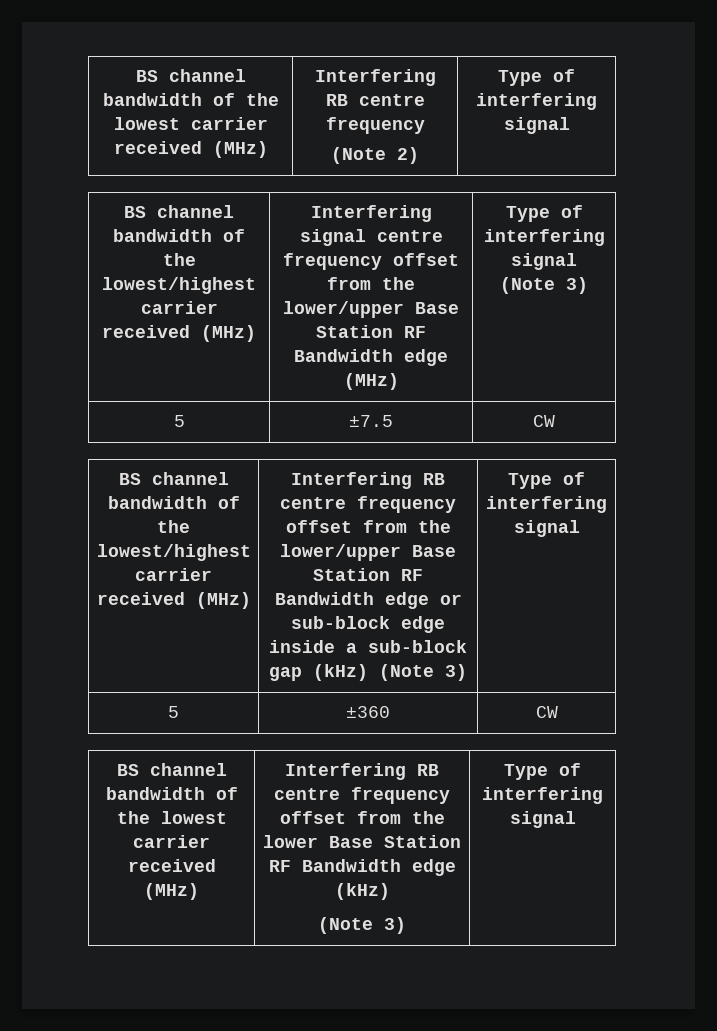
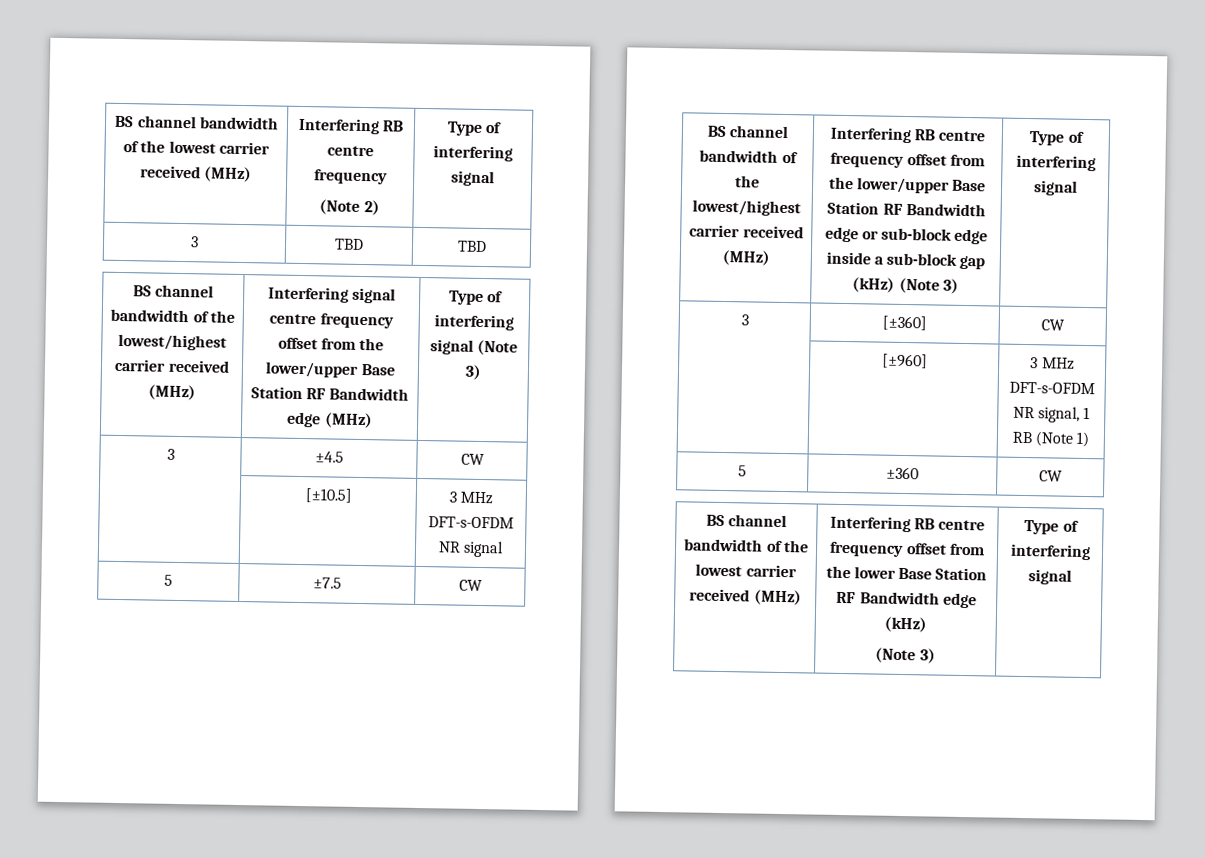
(570, 125) none -> [190,236,199,248] [334,238,364,251] [456,240,487,253] // 3 | TBD | TBD
(588, 285) none -> [166,448,175,460] [314,451,344,463] [460,453,485,466] [304,488,352,503] [448,491,494,505] [428,516,514,529] [437,540,505,558] // 3 | ±4.5 | CW // | [±10.5] | 3 MHz DFT-s-OFDM NR signal
(580, 528) none -> [740,314,749,326] [882,315,927,331] [1041,319,1065,331] [881,353,928,369] [1030,357,1075,370] [1008,381,1095,395] [1012,406,1091,423] [1011,431,1091,448] // 3 | [±360] | CW // | [±960] | 3 MHz DFT-s-OFDM NR signal, 1 RB (Note 1)

